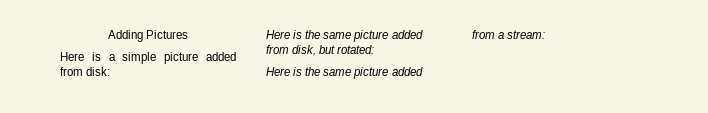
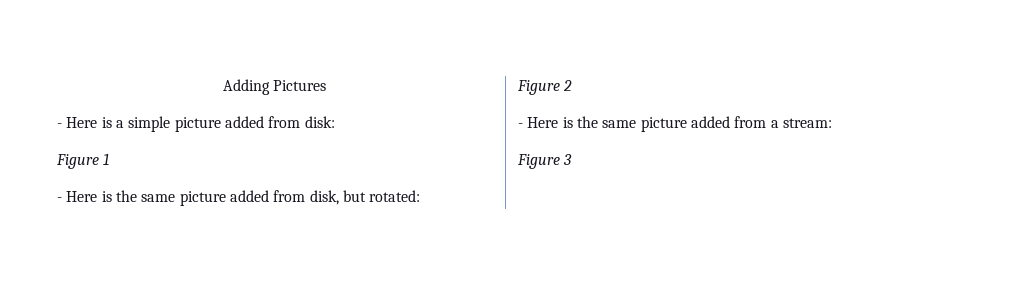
(189, 34) none -> [57,123,62,128] -
(111, 71) none -> [56,153,110,169] [57,197,62,202] Figure 1 // -
(375, 49) none -> [517,80,573,95] [518,123,523,128] Figure 2 // -
(546, 34) none -> [517,154,573,169] // Figure 3

